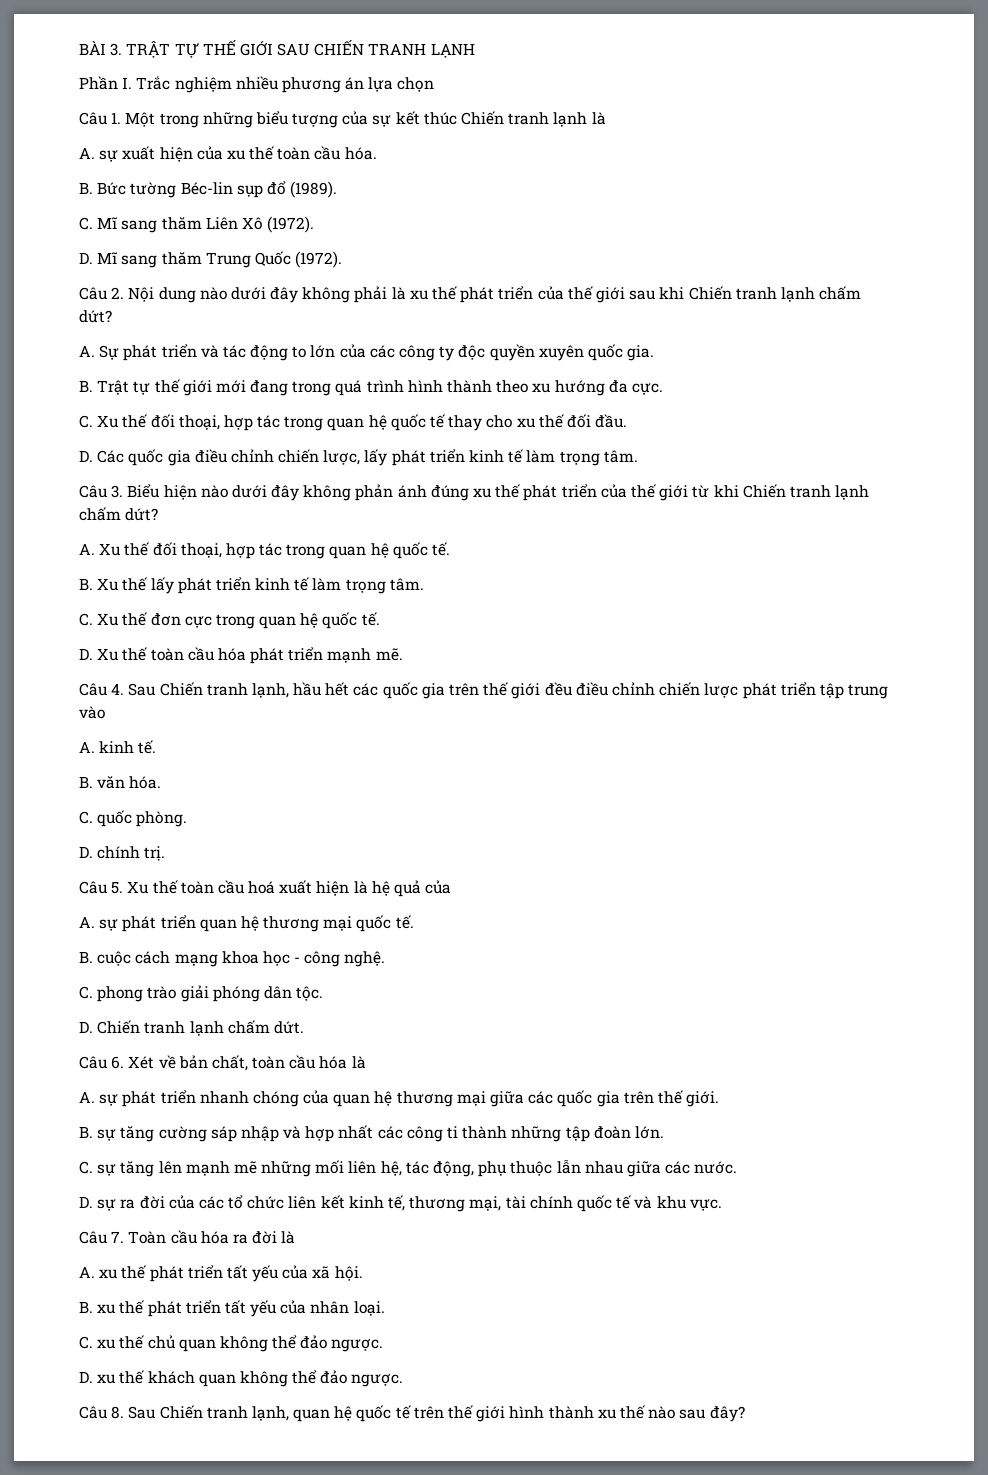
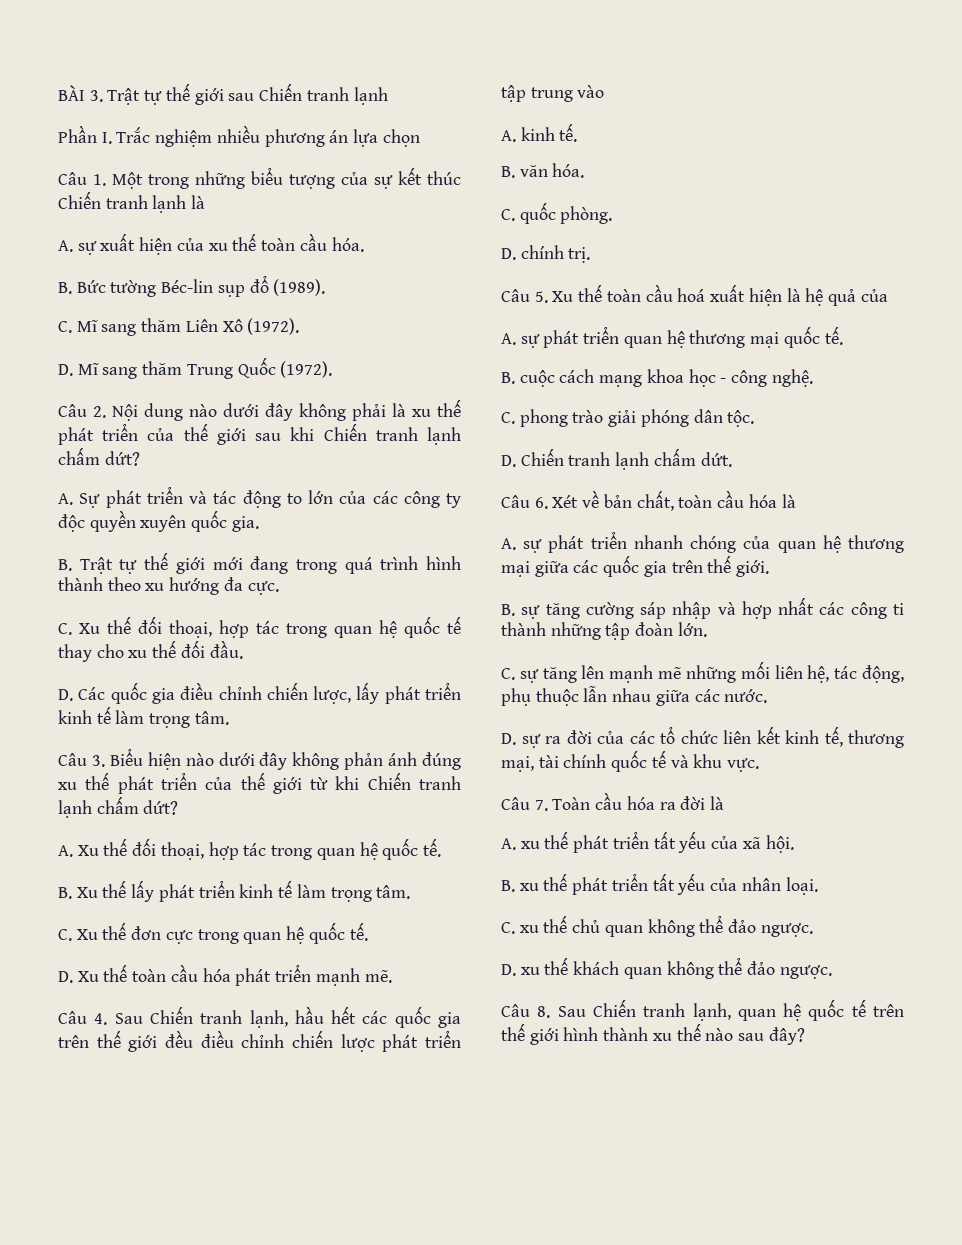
[126,40,475,58] TRẬT TỰ THẾ GIỚI SAU CHIẾN TRANH LẠNH -> [107,83,388,105] Trật tự thế giới sau Chiến tranh lạnh

